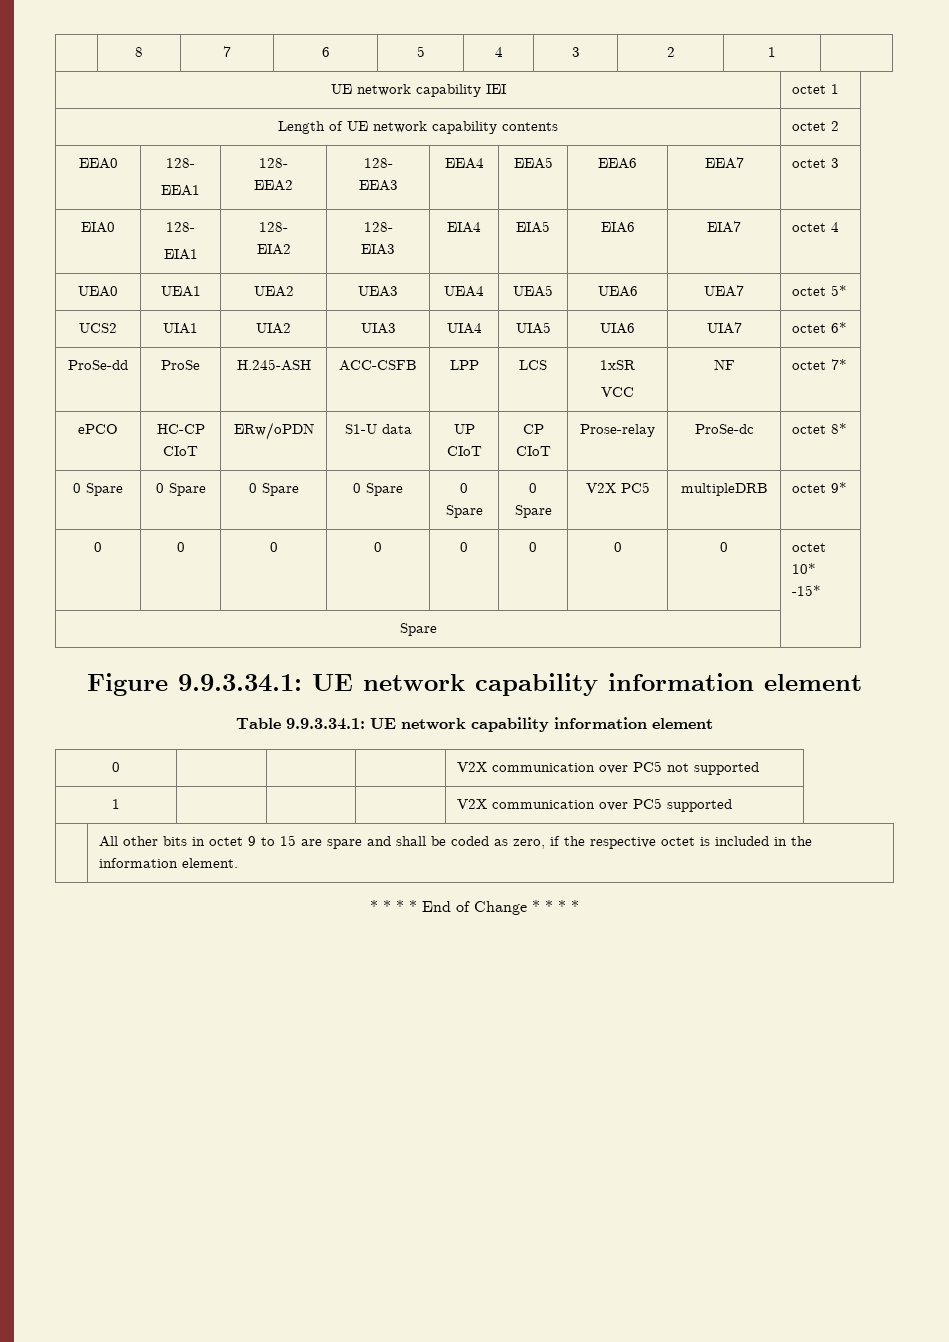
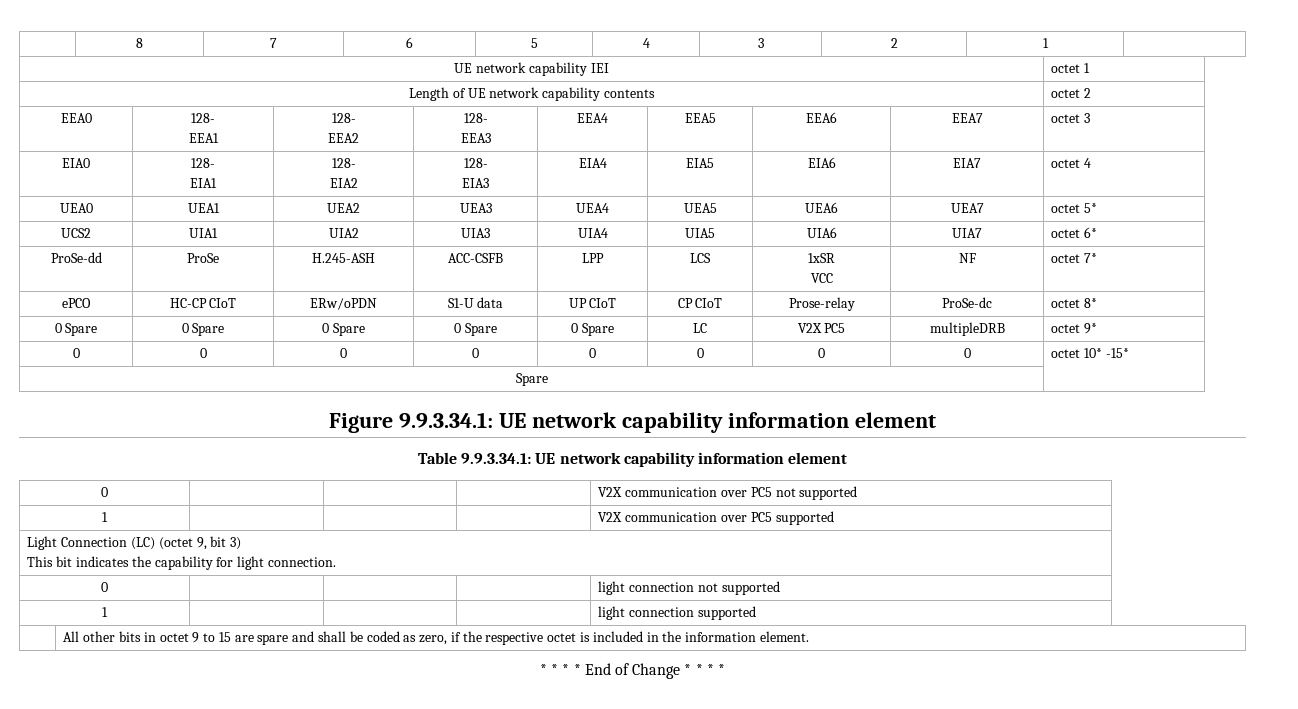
[529,483,537,493] [514,505,552,518] 0 Spare -> [693,323,707,333] LC
(733, 805) none -> [27,536,242,550] [27,556,336,570] [101,582,108,592] [598,581,780,595] [102,607,108,617] [598,606,756,620] // Light Connection (LC) (octet 9, bit 3) // This bit indicates the capability for light connection. // 0 | | | | light connection not supported // 1 | | | | light connection supported

